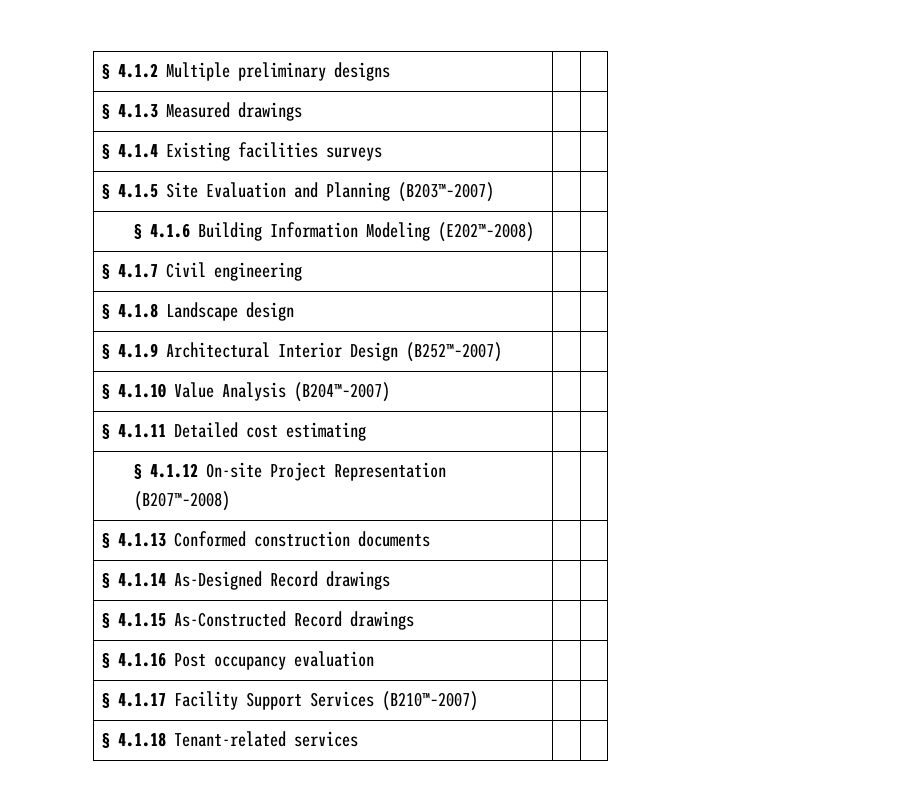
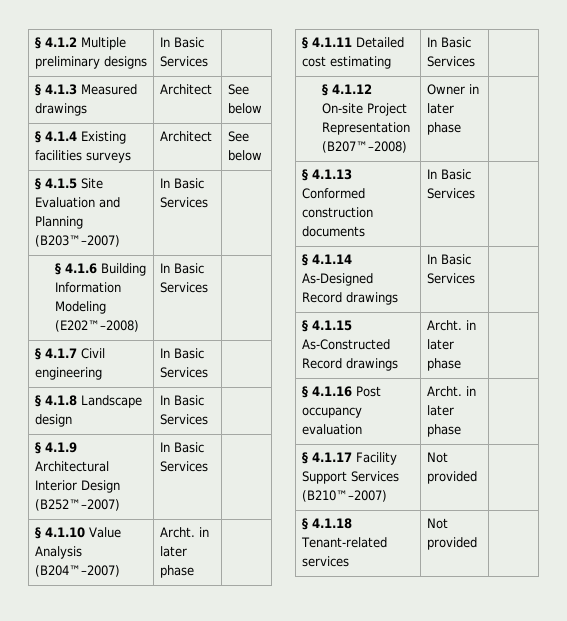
(391, 71) none -> [159,37,204,48] [159,56,208,67] In Basic Services
(303, 111) | -> [159,84,212,95] [227,84,249,95] [227,103,262,114] Architect | See below
(383, 154) | -> [159,131,212,142] [227,131,249,142] [227,150,262,161] Architect | See below
(495, 192) none -> [159,178,204,189] [159,197,208,208] In Basic Services
(535, 232) none -> [159,263,204,274] [159,282,208,293] In Basic Services
(303, 271) none -> [159,348,204,359] [159,367,208,378] In Basic Services
(295, 311) none -> [159,395,204,406] [159,414,208,425] In Basic Services
(503, 352) none -> [159,442,204,453] [159,461,208,472] In Basic Services
(391, 392) none -> [159,527,209,538] [159,546,187,557] [159,565,194,578] Archt. in later phase
(367, 431) none -> [426,37,471,48] [426,56,475,67] In Basic Services
(231, 501) none -> [426,84,479,95] [426,103,454,114] [426,122,461,135] Owner in later phase
(431, 539) none -> [426,169,471,180] [426,188,475,199] In Basic Services
(391, 580) none -> [426,254,471,265] [426,273,475,284] In Basic Services
(415, 620) none -> [426,320,476,331] [426,339,454,350] [426,358,461,371] Archt. in later phase
(375, 659) none -> [426,386,476,397] [426,405,454,416] [426,424,461,437] Archt. in later phase
(479, 701) none -> [426,452,448,463] [426,471,477,484] Not provided
(359, 739) none -> [426,518,448,529] [426,537,477,550] Not provided

